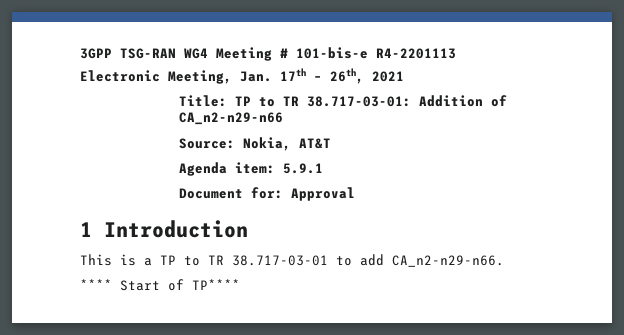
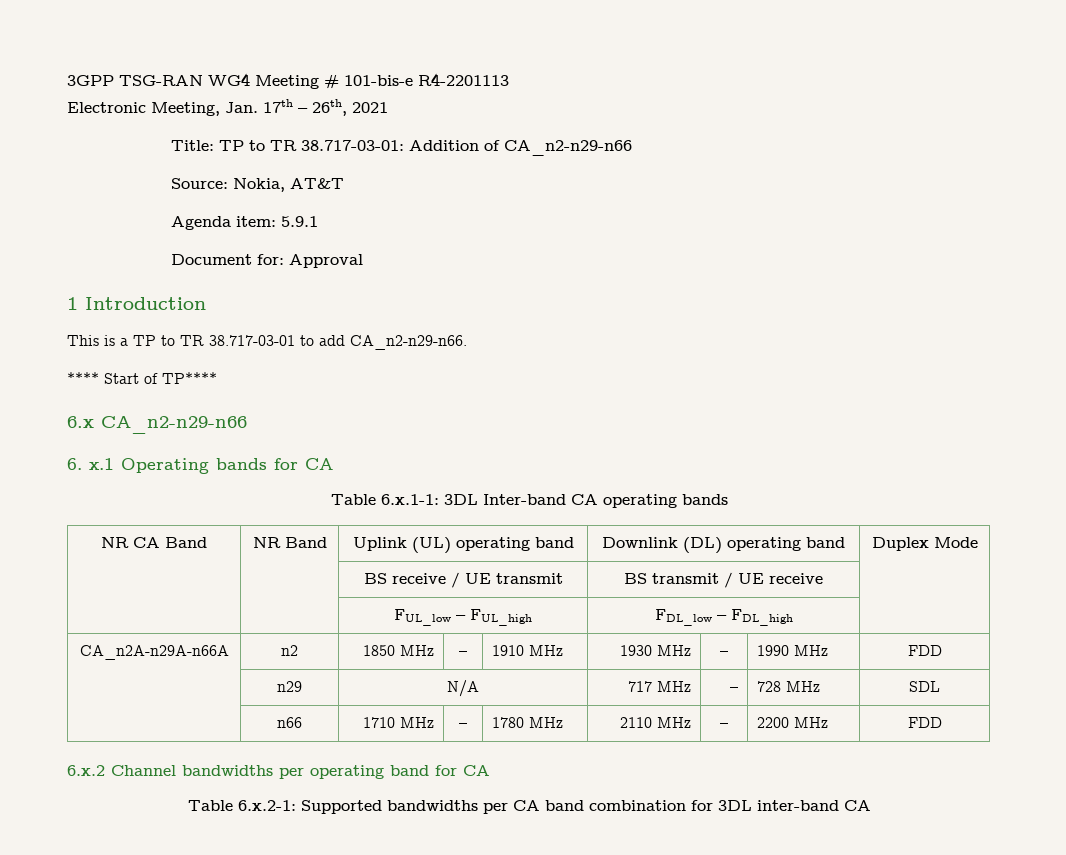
(240, 284) none -> [67,416,247,434] [67,458,333,474] [330,494,728,508] [101,537,207,548] [252,537,327,548] [352,537,574,554] [602,537,845,554] [871,537,978,551] [363,572,563,588] [624,572,823,588] [394,609,532,626] [654,609,793,626] [79,645,229,660] [281,645,298,656] [363,645,435,656] [459,651,467,656] [491,645,563,656] [620,645,692,656] [720,651,728,656] [756,645,828,656] [907,645,942,656] [277,681,302,692] [447,680,479,697] [628,681,692,692] [730,687,739,692] [756,681,820,692] [909,681,940,692] [277,717,302,728] [363,717,435,728] [459,723,467,728] [491,717,563,728] [620,717,692,728] [720,723,728,728] [756,717,828,728] [907,717,942,728] [67,765,490,779] [187,800,871,814] // 6.x CA_n2-n29-n66 // 6. x.1 Operating bands for CA // Table 6.x.1-1: 3DL Inter-band CA operating bands // NR CA Band | NR Band | Uplink (UL) operating band | Downlink (DL) operating band | Duplex Mode // | | BS receive / UE transmit | BS transmit / UE receive | // | | FUL_low – FUL_high | FDL_low – FDL_high | // CA_n2A-n29A-n66A | n2 | 1850 MHz | – | 1910 MHz | 1930 MHz | – | 1990 MHz | FDD // | n29 | N/A | 717 MHz | – | 728 MHz | SDL // | n66 | 1710 MHz | – | 1780 MHz | 2110 MHz | – | 2200 MHz | FDD // 6.x.2 Channel bandwidths per operating band for CA // Table 6.x.2-1: Supported bandwidths per CA band combination for 3DL inter-band CA

